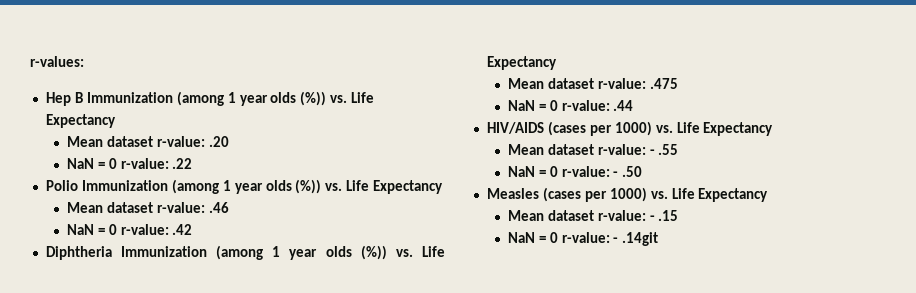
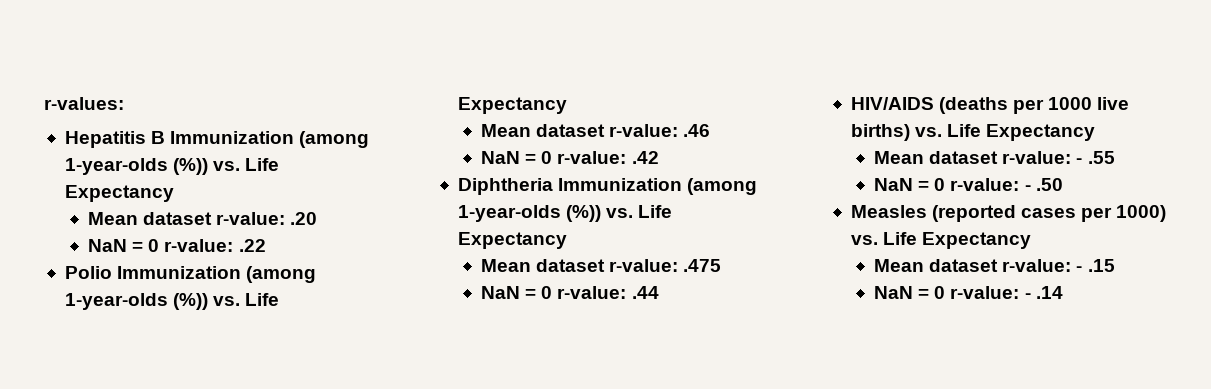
[45,92,71,106] Hep -> [64,131,146,148] Hepatitis
[227,92,297,106] 1 year olds -> [64,158,168,175] 1-year-olds
[222,180,292,194] 1 year olds -> [64,293,168,310] 1-year-olds
[272,246,352,260] 1 year olds -> [457,205,561,222] 1-year-olds
[547,121,652,136] (cases per 1000) -> [939,97,1130,114] [850,124,910,141] (deaths per 1000 live births)
[542,187,581,202] (cases -> [932,205,1077,222] (reported cases
[622,232,659,246] .14git -> [1035,286,1063,299] .14

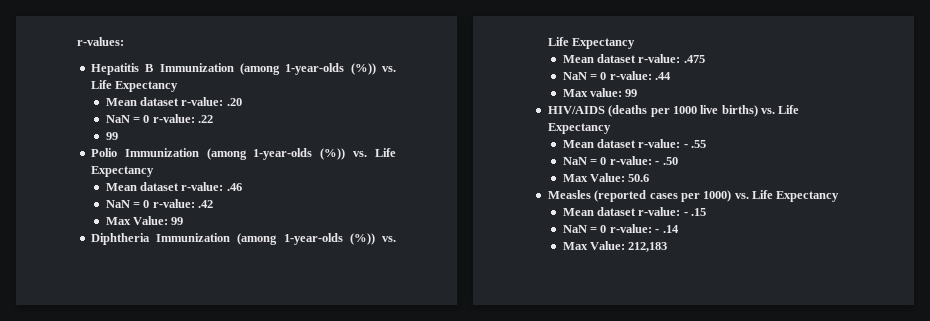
(266, 245) none -> [105,132,118,140] // 99
(659, 157) none -> [105,216,184,225] // Max Value: 99
(659, 292) none -> [562,88,638,97] // Max value: 99
(1063, 184) none -> [562,173,650,182] // Max Value: 50.6
(1063, 292) none -> [562,241,668,252] // Max Value: 212,183

